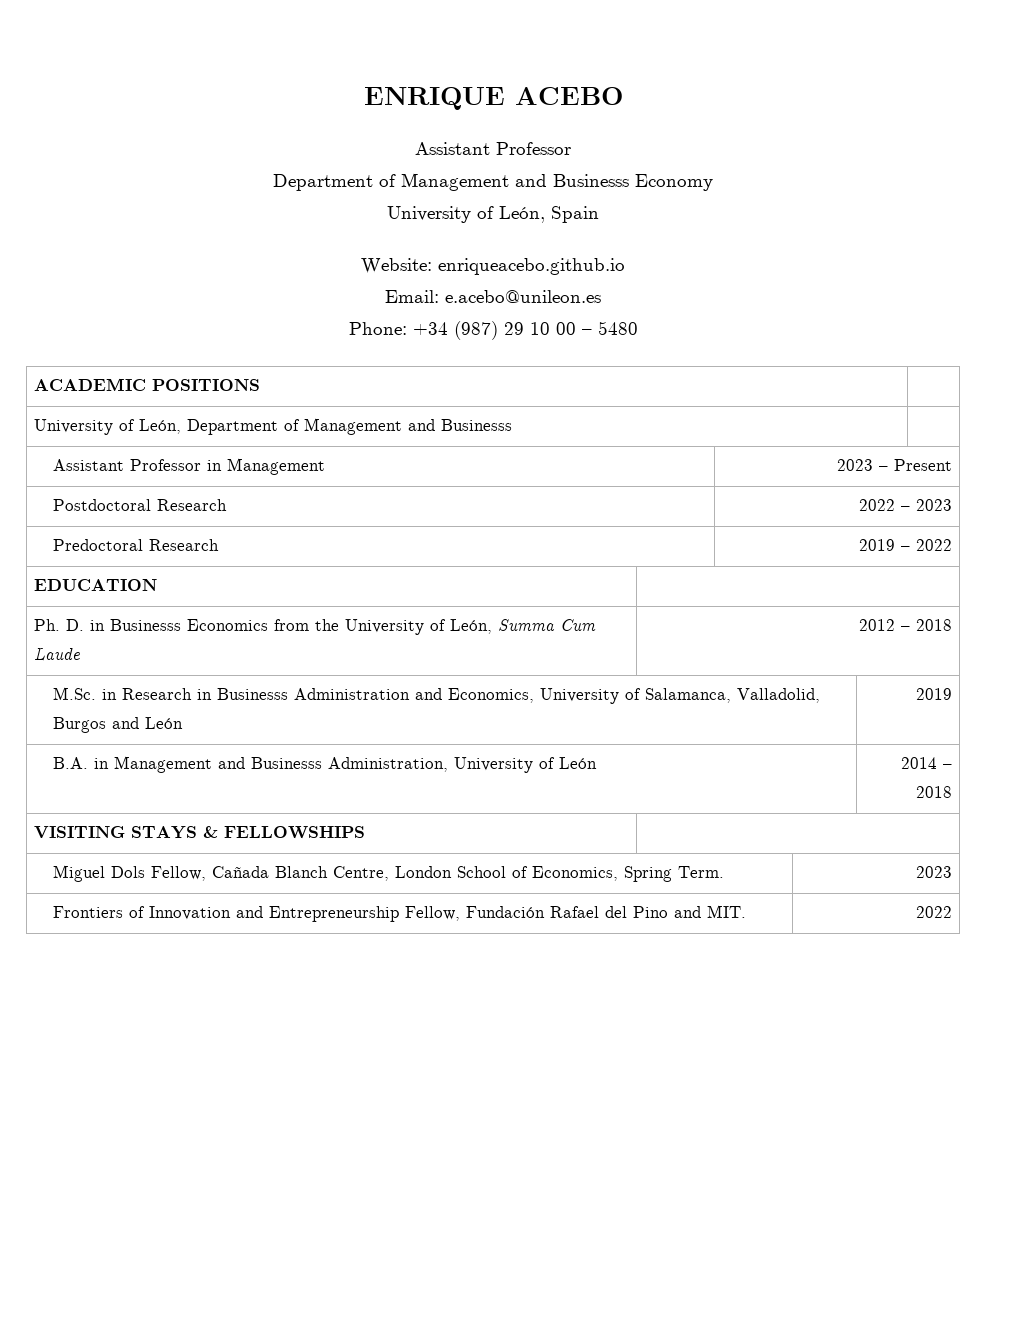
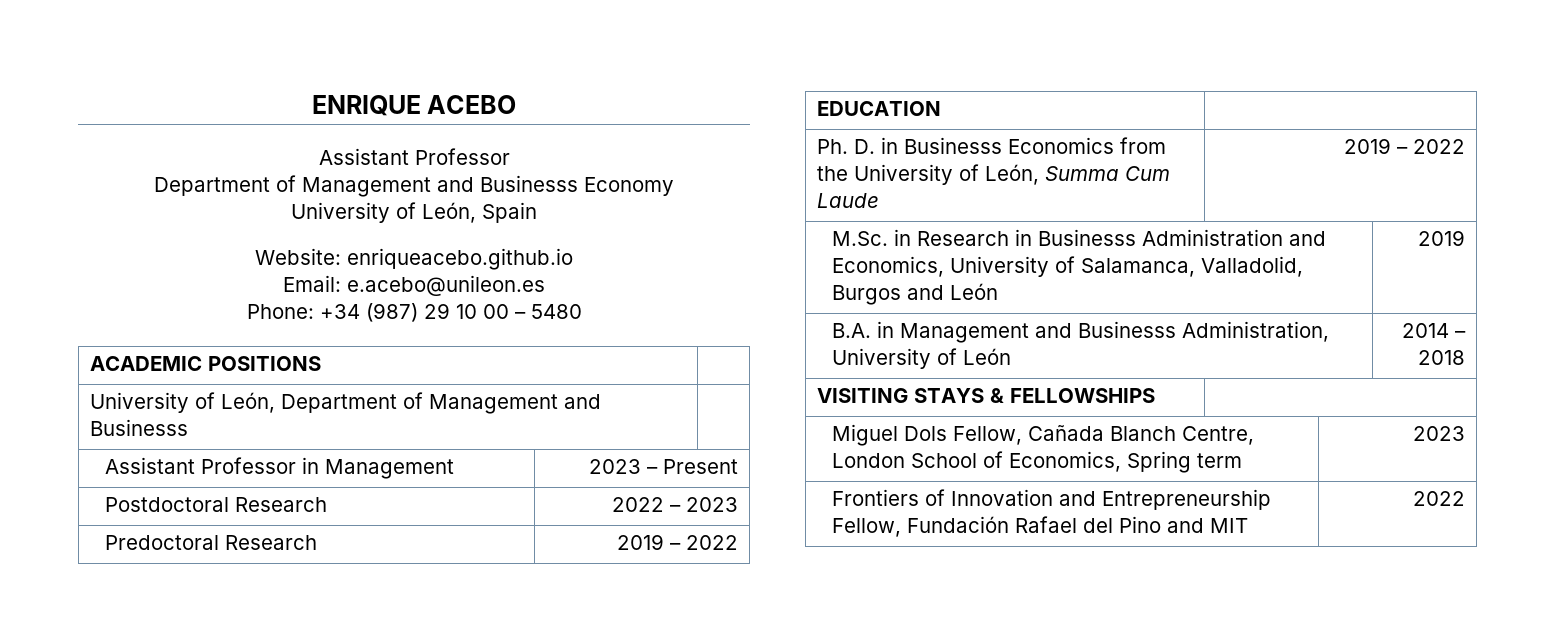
[859,619,953,631] 2012 – 2018 -> [1343,138,1465,154] 2019 – 2022
[677,866,724,878] Term. -> [1197,453,1243,468] term
[706,905,746,918] MIT. -> [1210,518,1249,533] MIT

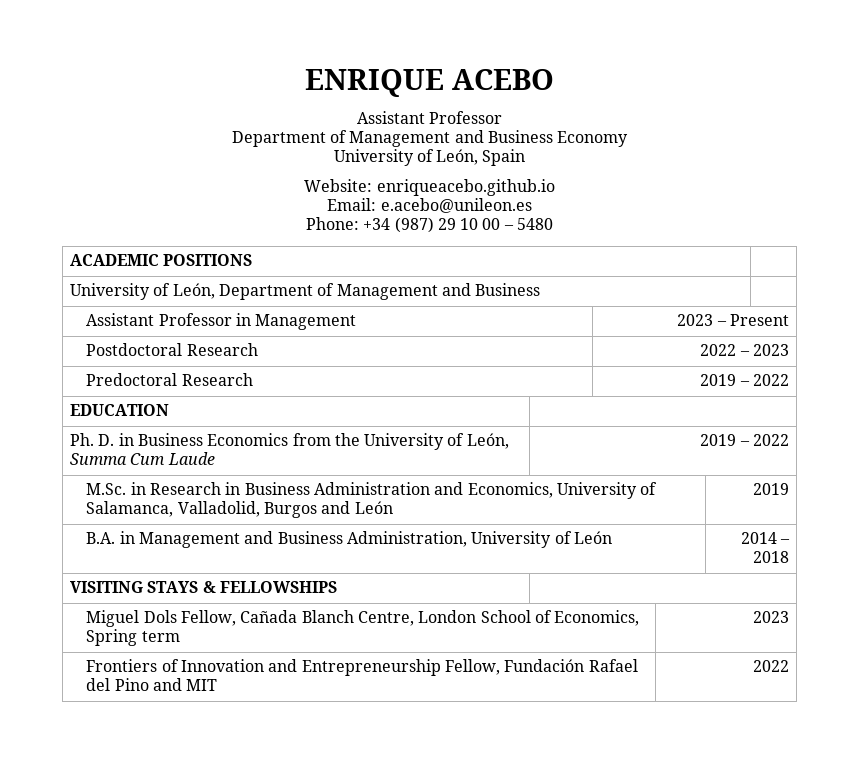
[480,175,578,192] Businesss -> [487,130,553,143] Business
[90,419,189,436] Businesss -> [475,283,541,296] Business
[904,137,1003,154] Businesss -> [137,433,203,446] Business
[1038,229,1137,246] Businesss -> [244,482,310,495] Business
[1078,321,1177,338] Businesss -> [277,531,343,544] Business

